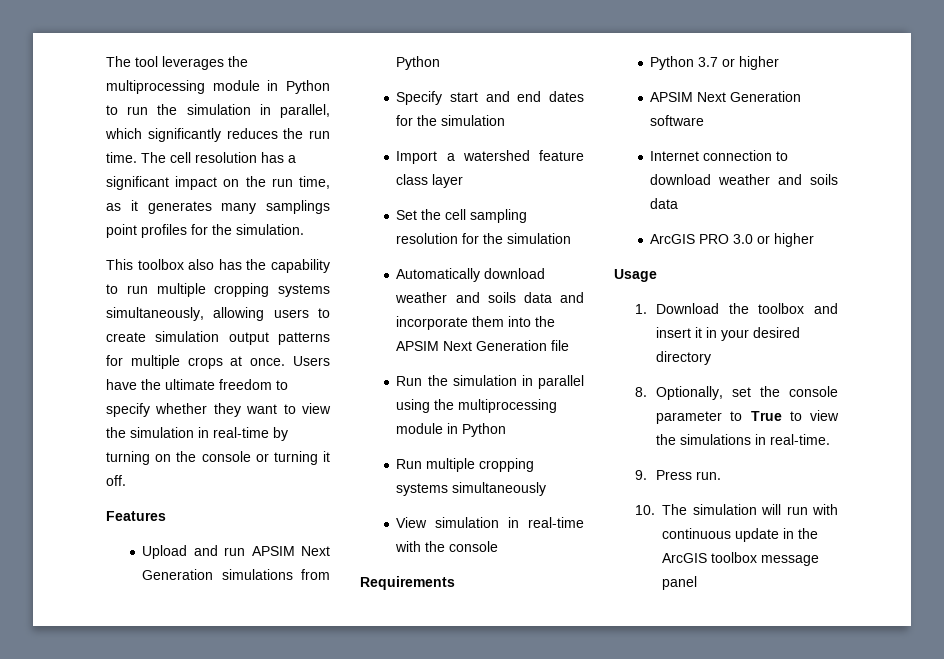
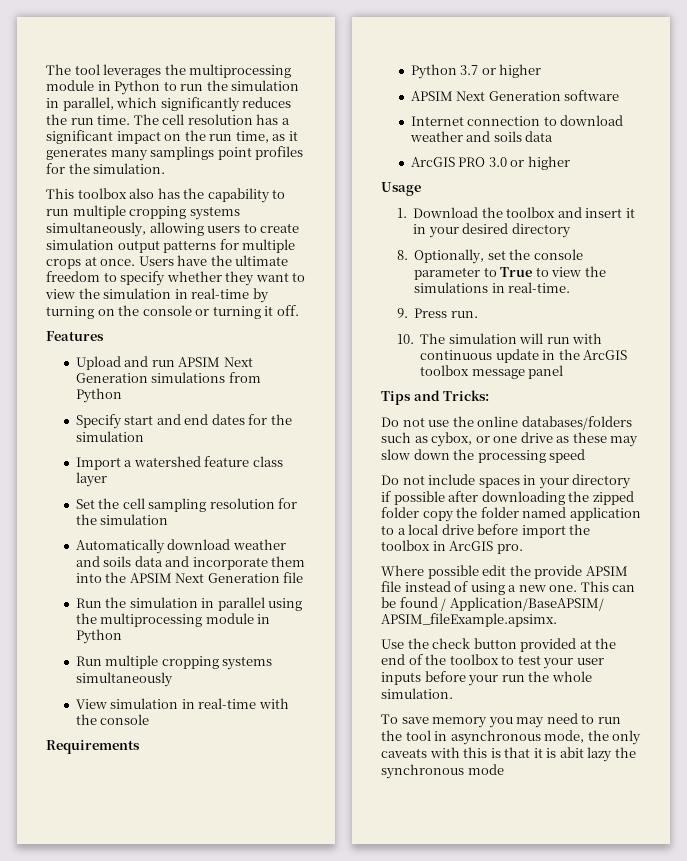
(698, 583) none -> [381,390,490,405] [381,416,632,430] [381,432,639,447] [381,449,586,463] [381,474,632,489] [381,491,634,505] [381,507,641,522] [381,524,591,538] [381,540,523,554] [381,565,628,579] [381,581,636,595] [381,597,604,611] [381,613,557,627] [381,638,617,652] [381,654,604,669] [381,671,592,686] [381,688,453,699] [381,713,621,728] [381,730,642,745] [381,747,636,762] [381,764,504,779] // Tips and Tricks: // Do not use the online databases/folders such as cybox, or one drive as these may slow down the processing speed // Do not include spaces in your directory if possible after downloading the zipped folder copy the folder named application to a local drive before import the toolbox in ArcGIS pro. // Where possible edit the provide APSIM file instead of using a new one. This can be found / Application/BaseAPSIM/ APSIM_fileExample.apsimx. // Use the check button provided at the end of the toolbox to test your user inputs before your run the whole simulation. // To save memory you may need to run the tool in asynchronous mode, the only caveats with this is that it is abit lazy the synchronous mode

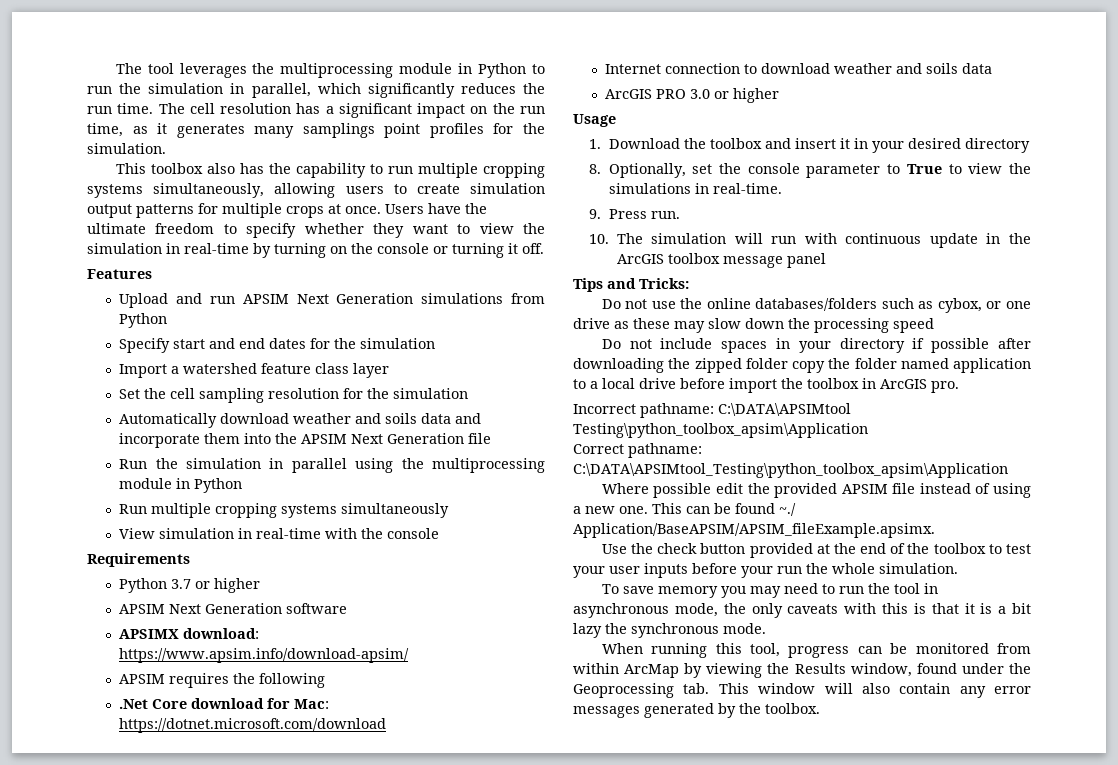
(620, 95) none -> [119,628,260,639] [119,648,410,663] [119,673,326,688] [119,698,330,709] [119,718,387,733] // APSIMX download: https://www.apsim.info/download-apsim/ // APSIM requires the following // .Net Core download for Mac: https://dotnet.microsoft.com/download
(523, 549) none -> [573,403,851,418] [573,423,868,438] [573,443,702,458] [573,463,1008,478] // Incorrect pathname: C:\DATA\APSIMtool Testing\python_toolbox_apsim\Application // Correct pathname: C:\DATA\APSIMtool_Testing\python_toolbox_apsim\Application
[534,565,583,579] provide -> [774,483,838,498] provided
[441,597,604,611] [381,613,557,627] / Application/BaseAPSIM/ APSIM_fileExample.apsimx. -> [779,503,796,516] [573,523,935,538] ~./ Application/BaseAPSIM/APSIM_fileExample.apsimx.
[559,747,584,758] abit -> [998,603,1031,614] a bit
[467,764,504,775] mode -> [723,623,766,634] [601,643,1031,658] [573,663,1031,678] [573,683,1031,698] [573,703,820,718] mode. // When running this tool, progress can be monitored from within ArcMap by viewing the Results window, found under the Geoprocessing tab. This window will also contain any error messages generated by the toolbox.

